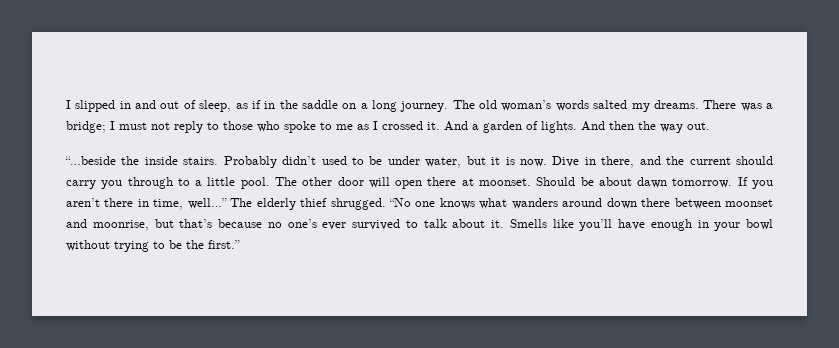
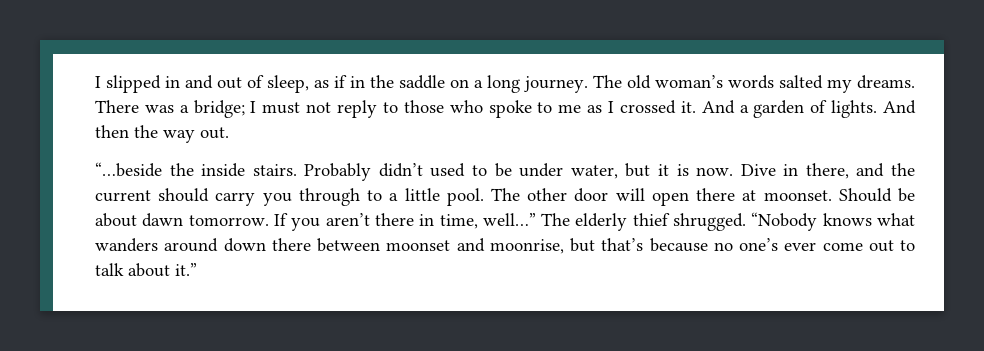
[389,198,436,207] “No one -> [751,212,818,231] “Nobody
[352,219,400,230] survived -> [822,240,894,252] come out
[491,219,773,231] [66,240,240,252] it. Smells like you’ll have enough in your bowl without trying to be the first.” -> [175,263,197,276] it.”

